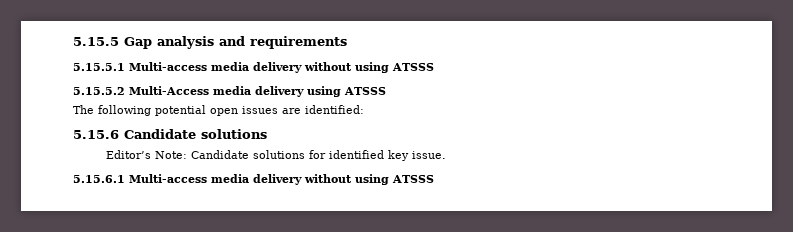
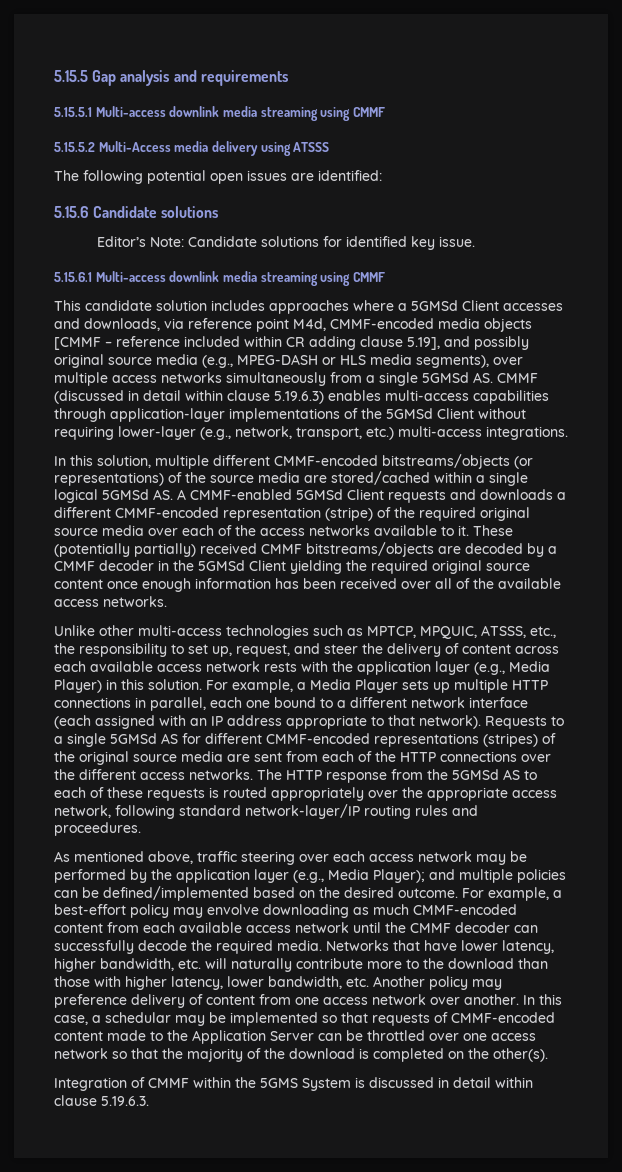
[211,62,434,73] media delivery without using ATSSS -> [169,106,385,121] downlink media streaming using CMMF
[211,174,434,185] media delivery without using ATSSS -> [169,271,385,286] [54,300,563,314] [54,318,532,332] [54,336,529,350] [54,354,523,368] [54,372,538,386] [54,390,549,404] [54,408,526,422] [54,426,568,440] [54,454,533,469] [54,471,528,486] [54,489,566,503] [54,507,530,521] [54,525,513,536] [54,542,557,557] [54,560,530,574] [54,578,561,592] [54,596,167,607] [54,625,556,639] [54,643,559,657] [54,661,550,675] [54,679,548,693] [54,697,528,711] [54,715,564,729] [54,733,556,747] [54,751,551,765] [54,769,537,783] [54,787,557,801] [54,804,478,819] [54,822,141,836] [54,851,527,865] [54,869,566,883] [54,886,562,901] [54,904,517,918] [54,922,538,933] [54,940,554,954] [54,958,548,972] [54,976,502,990] [54,994,562,1008] [54,1012,555,1026] [54,1030,536,1044] [54,1048,548,1062] [54,1077,533,1091] [54,1095,149,1106] downlink media streaming using CMMF // This candidate solution includes approaches where a 5GMSd Client accesses and downloads, via reference point M4d, CMMF-encoded media objects [CMMF – reference included within CR adding clause 5.19], and possibly original source media (e.g., MPEG-DASH or HLS media segments), over multiple access networks simultaneously from a single 5GMSd AS. CMMF (discussed in detail within clause 5.19.6.3) enables multi-access capabilities through application-layer implementations of the 5GMSd Client without requiring lower-layer (e.g., network, transport, etc.) multi-access integrations. // In this solution, multiple different CMMF-encoded bitstreams/objects (or representations) of the source media are stored/cached within a single logical 5GMSd AS. A CMMF-enabled 5GMSd Client requests and downloads a different CMMF-encoded representation (stripe) of the required original source media over each of the access networks available to it. These (potentially partially) received CMMF bitstreams/objects are decoded by a CMMF decoder in the 5GMSd Client yielding the required original source content once enough information has been received over all of the available access networks. // Unlike other multi-access technologies such as MPTCP, MPQUIC, ATSSS, etc., the responsibility to set up, request, and steer the delivery of content across each available access network rests with the application layer (e.g., Media Player) in this solution. For example, a Media Player sets up multiple HTTP connections in parallel, each one bound to a different network interface (each assigned with an IP address appropriate to that network). Requests to a single 5GMSd AS for different CMMF-encoded representations (stripes) of the original source media are sent from each of the HTTP connections over the different access networks. The HTTP response from the 5GMSd AS to each of these requests is routed appropriately over the appropriate access network, following standard network-layer/IP routing rules and proceedures. // As mentioned above, traffic steering over each access network may be performed by the application layer (e.g., Media Player); and multiple policies can be defined/implemented based on the desired outcome. For example, a best-effort policy may envolve downloading as much CMMF-encoded content from each available access network until the CMMF decoder can successfully decode the required media. Networks that have lower latency, higher bandwidth, etc. will naturally contribute more to the download than those with higher latency, lower bandwidth, etc. Another policy may preference delivery of content from one access network over another. In this case, a schedular may be implemented so that requests of CMMF-encoded content made to the Application Server can be throttled over one access network so that the majority of the download is completed on the other(s). // Integration of CMMF within the 5GMS System is discussed in detail within clause 5.19.6.3.

